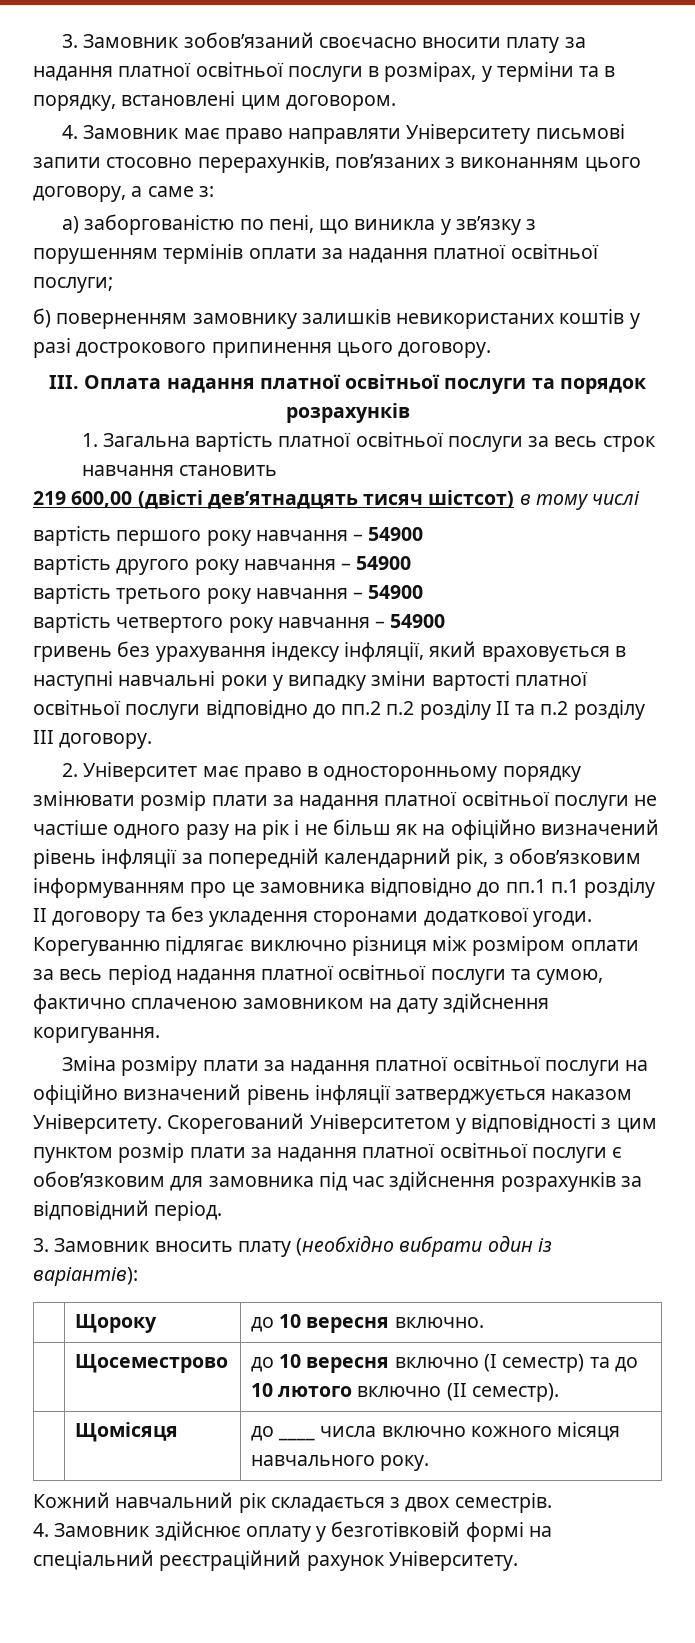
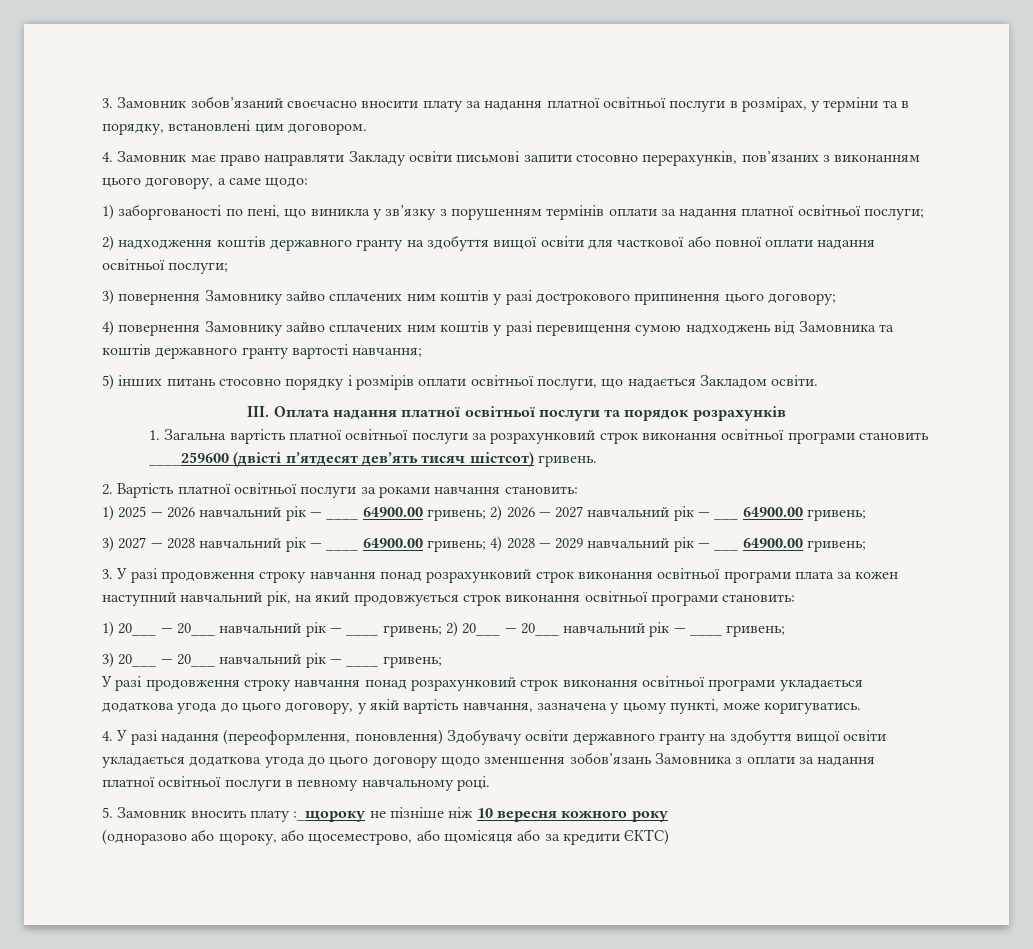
[406,124,531,144] Університету -> [348,151,452,166] Закладу освіти
[198,186,214,197] [62,214,235,235] з: // а) заборгованістю -> [265,177,309,188] [102,204,223,220] щодо: // 1) заборгованості
[33,308,555,329] б) поверненням замовнику залишків невикористаних -> [102,235,876,251] [102,259,229,274] [102,289,436,305] 2) надходження коштів державного гранту на здобуття вищої освіти для часткової або повної оплати надання освітньої послуги; // 3) повернення Замовнику зайво сплачених ним
[398,342,492,358] договору. -> [767,293,836,305] [102,320,895,336] [102,344,423,359] [102,374,819,390] договору; // 4) повернення Замовнику зайво сплачених ним коштів у разі перевищення сумою надходжень від Замовника та коштів державного гранту вартості навчання; // 5) інших питань стосовно порядку і розмірів оплати освітньої послуги, що надається Закладом освіти.
[554,436,656,452] [81,465,277,476] [33,490,641,510] [33,526,424,546] [33,555,412,575] [33,584,424,604] [33,613,446,633] [33,641,626,662] [33,671,588,691] [33,700,645,720] [33,730,153,749] [62,762,581,782] [33,791,658,811] [33,819,659,840] [33,848,641,869] [33,878,656,898] [33,906,592,927] [33,936,639,956] [33,965,604,985] [33,993,550,1014] [33,1027,160,1043] [62,1056,649,1076] [33,1084,633,1105] [33,1113,657,1134] [33,1143,623,1163] [33,1171,642,1192] [33,1200,223,1221] [33,1235,552,1257] [33,1267,138,1286] [74,1314,157,1333] [250,1314,484,1333] [74,1354,228,1373] [250,1354,638,1373] [250,1383,560,1402] [74,1422,178,1442] [250,1426,316,1441] [320,1422,621,1441] [250,1455,430,1471] [33,1492,552,1513] [33,1521,552,1542] [33,1550,518,1571] весь строк навчання становить // 219 600,00 (двісті дев’ятнадцять тисяч шістсот) в тому числі // вартість першого року навчання – 54900 // вартість другого року навчання – 54900 // вартість третього року навчання – 54900 // вартість четвертого року навчання – 54900 // гривень без урахування індексу інфляції, який враховується в наступні навчальні роки у випадку зміни вартості платної освітньої послуги відповідно до пп.2 п.2 розділу ІІ та п.2 розділу ІІІ договору. // 2. Університет має право в односторонньому порядку змінювати розмір плати за надання платної освітньої послуги не частіше одного разу на рік і не більш як на офіційно визначений рівень інфляції за попередній календарний рік, з обов’язковим інформуванням про це замовника відповідно до пп.1 п.1 розділу ІІ договору та без укладення сторонами додаткової угоди. Корегуванню підлягає виключно різниця між розміром оплати за весь період надання платної освітньої послуги та сумою, фактично сплаченою замовником на дату здійснення коригування. // Зміна розміру плати за надання платної освітньої послуги на офіційно визначений рівень інфляції затверджується наказом Університету. Скорегований Університетом у відповідності з цим пунктом розмір плати за надання платної освітньої послуги є обов’язковим для замовника під час здійснення розрахунків за відповідний період. // 3. Замовник вносить плату (необхідно вибрати один із варіантів): // | Щороку | до 10 вересня включно. // | Щосеместрово | до 10 вересня включно (І семестр) та до 10 лютого включно (ІІ семестр). // | Щомісяця | до ____ числа включно кожного місяця навчального року. // Кожний навчальний рік складається з двох семестрів. // 4. Замовник здійснює оплату у безготівковій формі на спеціальний реєстраційний рахунок Університету. -> [490,429,929,444] [148,452,597,467] [102,483,578,498] [102,505,322,521] [326,517,359,520] [362,505,711,521] [714,517,739,520] [742,507,867,521] [102,536,322,552] [326,548,359,551] [362,536,711,552] [714,548,739,551] [742,538,867,552] [102,568,899,583] [102,591,796,606] [102,621,342,637] [346,621,686,637] [690,625,786,637] [102,652,342,668] [346,656,442,668] [101,676,863,691] [102,699,862,714] [102,729,887,745] [102,752,876,768] [102,776,490,791] [102,807,668,822] [102,829,670,845] розрахунковий строк виконання освітньої програми становить ____259600 (двісті п’ятдесят дев’ять тисяч шістсот) гривень. // 2. Вартість платної освітньої послуги за роками навчання становить: // 1) 2025 — 2026 навчальний рік — ____ 64900.00 гривень; 2) 2026 — 2027 навчальний рік — ___ 64900.00 гривень; // 3) 2027 — 2028 навчальний рік — ____ 64900.00 гривень; 4) 2028 — 2029 навчальний рік — ___ 64900.00 гривень; // 3. У разі продовження строку навчання понад розрахунковий строк виконання освітньої програми плата за кожен наступний навчальний рік, на який продовжується строк виконання освітньої програми становить: // 1) 20___ — 20___ навчальний рік — ____ гривень; 2) 20___ — 20___ навчальний рік — ____ гривень; // 3) 20___ — 20___ навчальний рік — ____ гривень; // У разі продовження строку навчання понад розрахунковий строк виконання освітньої програми укладається додаткова угода до цього договору, у якій вартість навчання, зазначена у цьому пункті, може коригуватись. // 4. У разі надання (переоформлення, поновлення) Здобувачу освіти державного гранту на здобуття вищої освіти укладається додаткова угода до цього договору щодо зменшення зобов’язань Замовника з оплати за надання платної освітньої послуги в певному навчальному році. // 5. Замовник вносить плату :_щороку не пізніше ніж 10 вересня кожного року // (одноразово або щороку, або щосеместрово, або щомісяця або за кредити ЄКТС)

